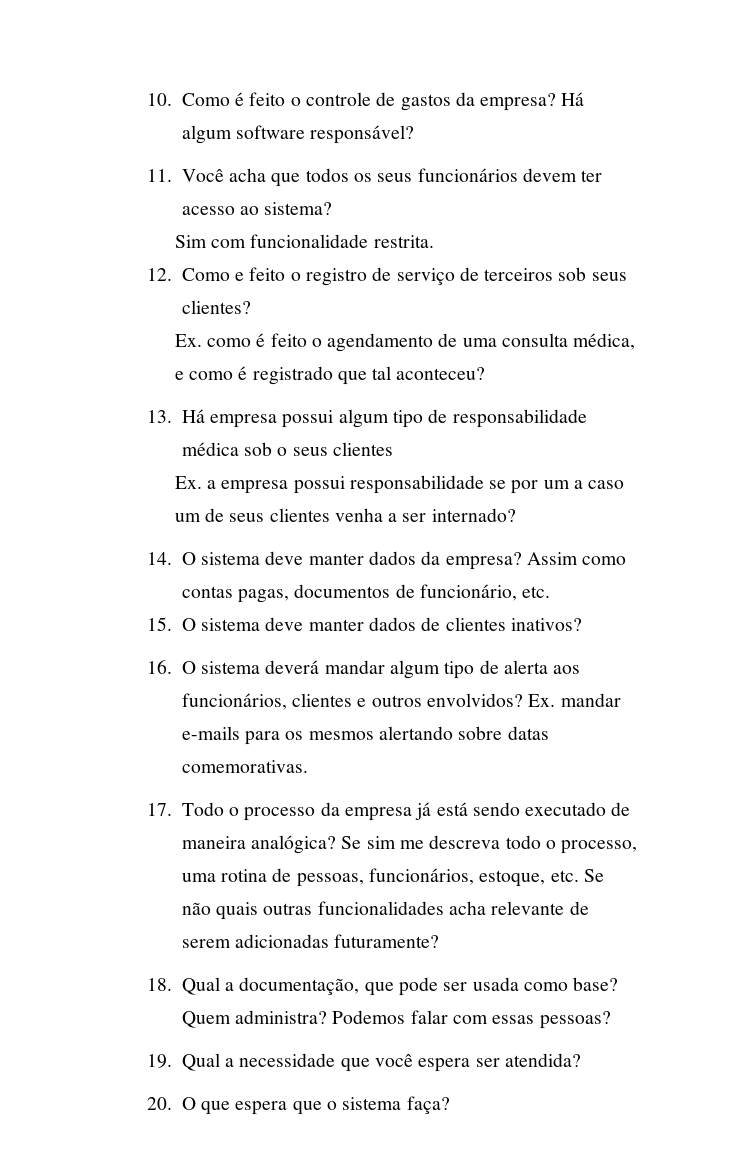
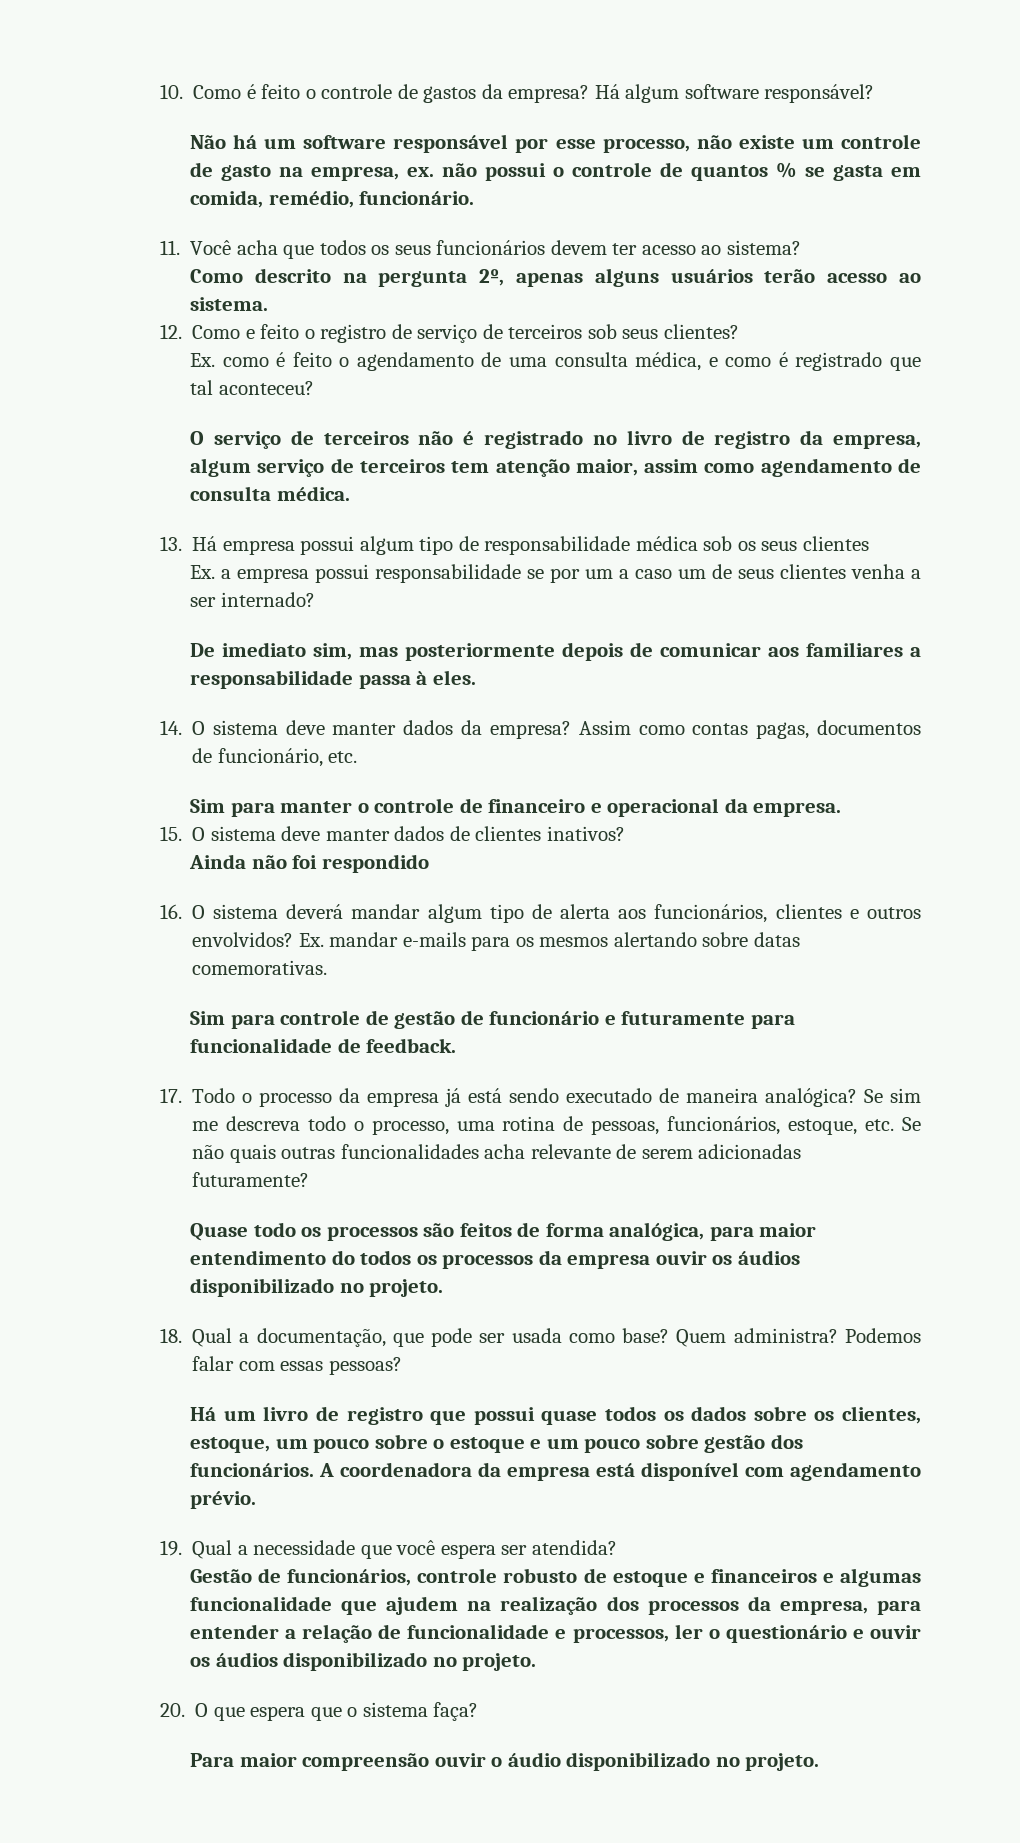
(415, 134) none -> [190,134,921,153] [190,162,921,181] [190,190,475,208] // Não há um software responsável por esse processo, não existe um controle de gasto na empresa, ex. não possui o controle de quantos % se gasta em comida, remédio, funcionário.
[174,234,434,248] Sim com funcionalidade restrita. -> [190,268,921,287] [190,297,269,311] Como descrito na pergunta 2º, apenas alguns usuários terão acesso ao sistema.
(486, 373) none -> [190,430,922,449] [190,458,921,477] [190,486,350,501] // O serviço de terceiros não é registrado no livro de registro da empresa, algum serviço de terceiros tem atenção maior, assim como agendamento de consulta médica.
[277,447,288,456] o -> [737,541,756,551] os
(516, 515) none -> [190,642,921,661] [190,670,476,689] // De imediato sim, mas posteriormente depois de comunicar aos familiares a responsabilidade passa à eles.
(551, 592) none -> [190,798,842,817] // Sim para manter o controle de financeiro e operacional da empresa.
(582, 624) none -> [189,854,429,873] // Ainda não foi respondido
(308, 766) none -> [190,1010,795,1029] [190,1038,457,1053] // Sim para controle de gestão de funcionário e futuramente para funcionalidade de feedback.
(440, 941) none -> [190,1222,817,1241] [190,1250,800,1269] [190,1278,444,1297] // Quase todo os processos são feitos de forma analógica, para maior entendimento do todos os processos da empresa ouvir os áudios disponibilizado no projeto.
(611, 1020) none -> [190,1406,921,1425] [190,1434,803,1453] [190,1462,921,1481] [190,1491,257,1509] // Há um livro de registro que possui quase todos os dados sobre os clientes, estoque, um pouco sobre o estoque e um pouco sobre gestão dos funcionários. A coordenadora da empresa está disponível com agendamento prévio.
(581, 1060) none -> [190,1568,922,1587] [190,1596,922,1615] [190,1624,921,1643] [190,1652,537,1671] // Gestão de funcionários, controle robusto de estoque e financeiros e algumas funcionalidade que ajudem na realização dos processos da empresa, para entender a relação de funcionalidade e processos, ler o questionário e ouvir os áudios disponibilizado no projeto.
(450, 1105) none -> [190,1752,820,1771] // Para maior compreensão ouvir o áudio disponibilizado no projeto.

